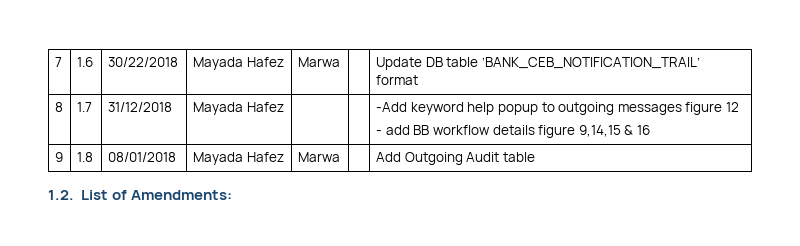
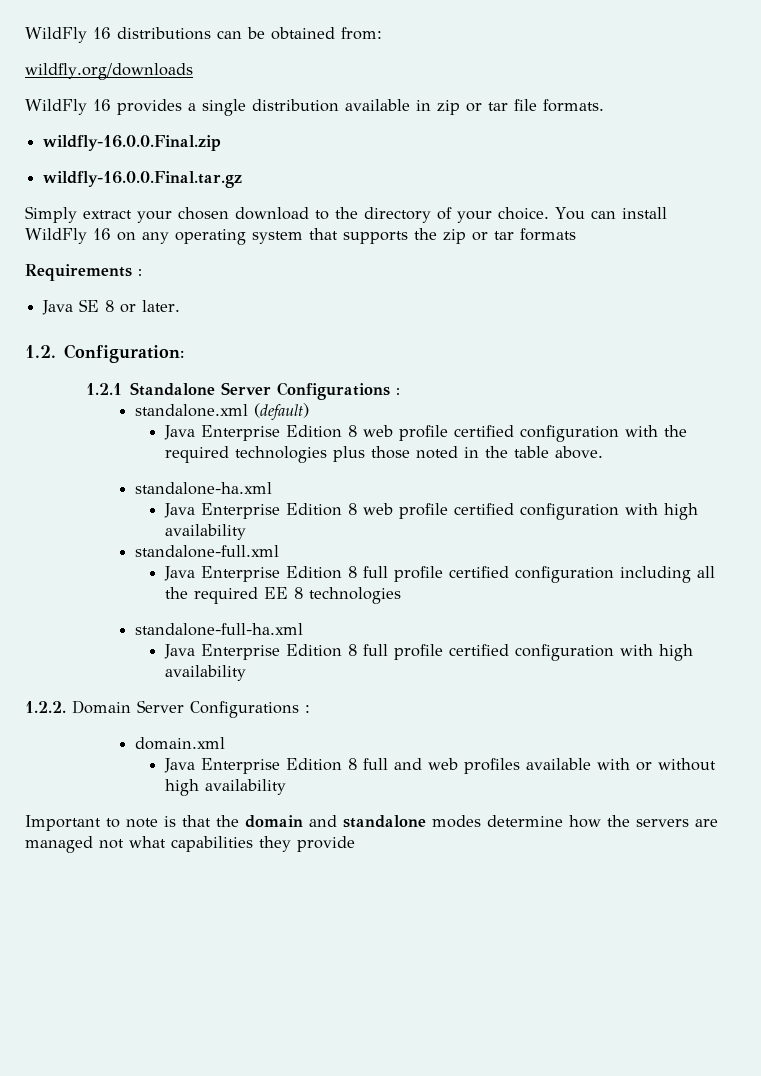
[54,57,62,67] [76,57,93,67] [107,57,178,67] [192,57,284,70] [297,57,340,67] [375,57,700,70] [375,75,418,85] [54,102,63,112] [76,102,92,112] [107,102,172,112] [192,102,284,115] [375,102,740,115] [375,125,651,138] [54,152,63,162] [76,152,93,162] [107,152,176,162] [192,152,284,165] [297,152,340,162] [375,152,535,165] [48,190,232,200] 7 | 1.6 | 30/22/2018 | Mayada Hafez | Marwa | | Update DB table ‘BANK_CEB_NOTIFICATION_TRAIL’ format // 8 | 1.7 | 31/12/2018 | Mayada Hafez | | | -Add keyword help popup to outgoing messages figure 12 // - add BB workflow details figure 9,14,15 & 16 // 9 | 1.8 | 08/01/2018 | Mayada Hafez | Marwa | | Add Outgoing Audit table // 1.2. List of Amendments: -> [25,27,382,43] [25,63,193,80] [25,99,604,116] [43,135,222,151] [43,171,243,188] [25,206,667,223] [25,228,576,245] [25,264,142,281] [42,299,181,315] [25,344,185,363] [85,382,401,400] [134,403,309,421] [164,425,688,442] [165,446,604,463] [134,482,272,495] [164,503,699,520] [165,524,247,540] [134,545,279,558] [164,566,716,583] [165,587,402,604] [134,623,303,636] [164,644,694,661] [165,665,247,681] [25,700,310,718] [134,737,225,750] [164,758,717,774] [165,779,287,796] [25,815,718,831] [25,836,355,853] WildFly 16 distributions can be obtained from: // wildfly.org/downloads // WildFly 16 provides a single distribution available in zip or tar file formats. // wildfly-16.0.0.Final.zip // wildfly-16.0.0.Final.tar.gz // Simply extract your chosen download to the directory of your choice. You can install WildFly 16 on any operating system that supports the zip or tar formats // Requirements : // Java SE 8 or later. // 1.2. Configuration: // 1.2.1 Standalone Server Configurations : // standalone.xml (default) // Java Enterprise Edition 8 web profile certified configuration with the required technologies plus those noted in the table above. // standalone-ha.xml // Java Enterprise Edition 8 web profile certified configuration with high availability // standalone-full.xml // Java Enterprise Edition 8 full profile certified configuration including all the required EE 8 technologies // standalone-full-ha.xml // Java Enterprise Edition 8 full profile certified configuration with high availability // 1.2.2. Domain Server Configurations : // domain.xml // Java Enterprise Edition 8 full and web profiles available with or without high availability // Important to note is that the domain and standalone modes determine how the servers are managed not what capabilities they provide

